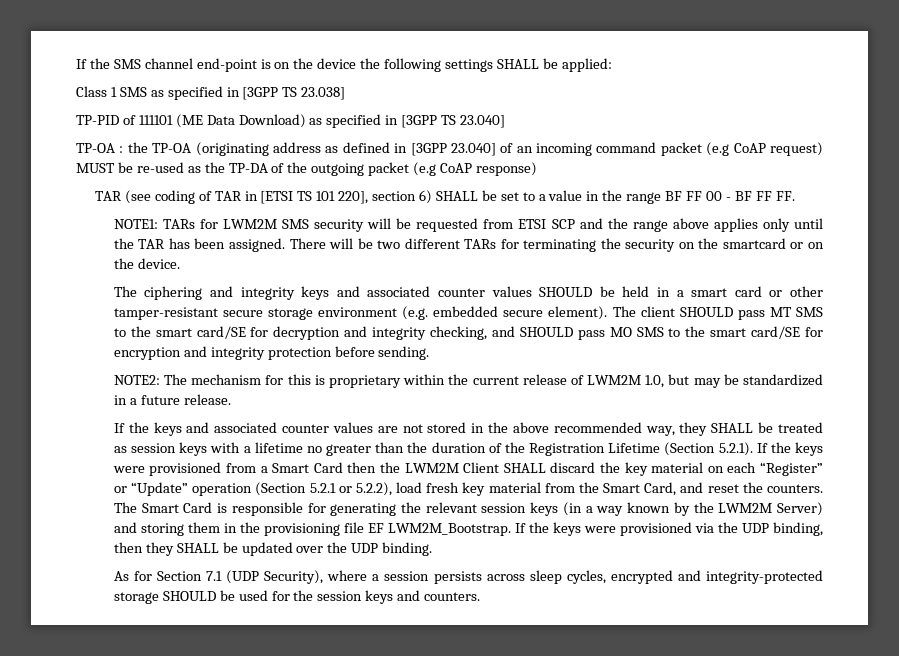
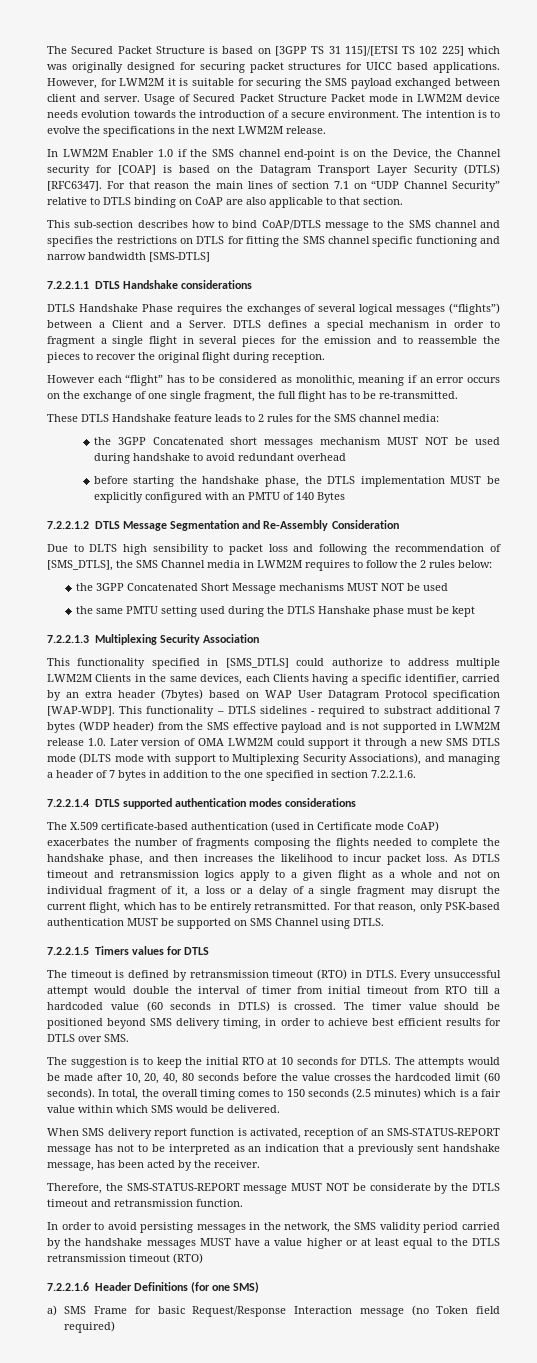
[76,59,87,69] If -> [47,46,500,56] [47,62,500,73] [47,78,500,89] [47,94,500,105] [47,110,500,118] [47,126,326,137] [47,149,187,157] The Secured Packet Structure is based on [3GPP TS 31 115]/[ETSI TS 102 225] which was originally designed for securing packet structures for UICC based applications. However, for LWM2M it is suitable for securing the SMS payload exchanged between client and server. Usage of Secured Packet Structure Packet mode in LWM2M device needs evolution towards the introduction of a secure environment. The intention is to evolve the specifications in the next LWM2M release. // In LWM2M Enabler 1.0 if
[317,58,612,72] [76,86,346,100] [76,114,506,128] [76,142,824,156] [76,162,537,176] [94,190,795,204] [113,218,823,232] [113,238,825,252] [113,258,180,269] [113,286,823,300] [113,306,823,320] [113,326,823,340] [113,346,430,360] [113,374,823,388] [113,394,231,405] [113,422,823,436] [113,442,824,456] [112,462,823,476] [113,482,824,496] [113,502,823,516] [113,522,824,536] [113,542,433,556] [113,570,823,584] [113,590,481,604] device the following settings SHALL be applied: // Class 1 SMS as specified in [3GPP TS 23.038] // TP-PID of 111101 (ME Data Download) as specified in [3GPP TS 23.040] // TP-OA : the TP-OA (originating address as defined in [3GPP 23.040] of an incoming command packet (e.g CoAP request) MUST be re-used as the TP-DA of the outgoing packet (e.g CoAP response) // TAR (see coding of TAR in [ETSI TS 101 220], section 6) SHALL be set to a value in the range BF FF 00 - BF FF FF. // NOTE1: TARs for LWM2M SMS security will be requested from ETSI SCP and the range above applies only until the TAR has been assigned. There will be two different TARs for terminating the security on the smartcard or on the device. // The ciphering and integrity keys and associated counter values SHOULD be held in a smart card or other tamper-resistant secure storage environment (e.g. embedded secure element). The client SHOULD pass MT SMS to the smart card/SE for decryption and integrity checking, and SHOULD pass MO SMS to the smart card/SE for encryption and integrity protection before sending. // NOTE2: The mechanism for this is proprietary within the current release of LWM2M 1.0, but may be standardized in a future release. // If the keys and associated counter values are not stored in the above recommended way, they SHALL be treated as session keys with a lifetime no greater than the duration of the Registration Lifetime (Section 5.2.1). If the keys were provisioned from a Smart Card then the LWM2M Client SHALL discard the key material on each “Register” or “Update” operation (Section 5.2.1 or 5.2.2), load fresh key material from the Smart Card, and reset the counters. The Smart Card is responsible for generating the relevant session keys (in a way known by the LWM2M Server) and storing them in the provisioning file EF LWM2M_Bootstrap. If the keys were provisioned via the UDP binding, then they SHALL be updated over the UDP binding. // As for Section 7.1 (UDP Security), where a session persists across sleep cycles, encrypted and integrity-protected storage SHOULD be used for the session keys and counters. -> [392,149,502,160] [47,164,501,176] [47,180,501,192] [47,197,403,208] [47,220,500,231] [47,236,500,247] [47,252,210,262] [47,280,252,289] [47,303,500,315] [47,320,501,331] [47,336,500,347] [47,352,325,363] [47,374,500,386] [47,391,458,402] [47,414,439,422] [93,437,501,448] [93,453,346,464] [93,476,501,487] [93,492,345,503] [47,520,399,531] [47,544,502,555] [47,560,492,571] [76,583,449,594] [76,606,476,617] [47,634,259,645] [47,658,501,669] [47,674,501,685] [47,689,500,701] [47,706,501,717] [47,721,501,733] [47,738,500,749] [47,753,500,765] [47,770,416,781] [47,798,357,809] [47,821,439,832] [47,838,501,849] [47,854,501,865] [47,870,500,881] [47,886,500,897] [47,902,500,913] [47,918,384,929] [47,946,210,955] [47,969,502,981] [47,986,501,997] [47,1001,500,1012] [47,1018,501,1029] [47,1034,129,1042] [47,1057,501,1068] [47,1072,501,1084] [47,1088,501,1100] [47,1105,280,1113] [47,1128,501,1139] [47,1144,500,1155] [47,1160,260,1171] [47,1183,501,1194] [47,1199,243,1207] [47,1222,501,1233] [47,1238,500,1249] [47,1253,203,1264] [47,1282,260,1293] [47,1305,500,1317] [64,1321,116,1333] Device, the Channel security for [COAP] is based on the Datagram Transport Layer Security (DTLS) [RFC6347]. For that reason the main lines of section 7.1 on “UDP Channel Security” relative to DTLS binding on CoAP are also applicable to that section. // This sub-section describes how to bind CoAP/DTLS message to the SMS channel and specifies the restrictions on DTLS for fitting the SMS channel specific functioning and narrow bandwidth [SMS-DTLS] // 7.2.2.1.1 DTLS Handshake considerations // DTLS Handshake Phase requires the exchanges of several logical messages (“flights”) between a Client and a Server. DTLS defines a special mechanism in order to fragment a single flight in several pieces for the emission and to reassemble the pieces to recover the original flight during reception. // However each “flight” has to be considered as monolithic, meaning if an error occurs on the exchange of one single fragment, the full flight has to be re-transmitted. // These DTLS Handshake feature leads to 2 rules for the SMS channel media: // the 3GPP Concatenated short messages mechanism MUST NOT be used during handshake to avoid redundant overhead // before starting the handshake phase, the DTLS implementation MUST be explicitly configured with an PMTU of 140 Bytes // 7.2.2.1.2 DTLS Message Segmentation and Re-Assembly Consideration // Due to DLTS high sensibility to packet loss and following the recommendation of [SMS_DTLS], the SMS Channel media in LWM2M requires to follow the 2 rules below: // the 3GPP Concatenated Short Message mechanisms MUST NOT be used // the same PMTU setting used during the DTLS Hanshake phase must be kept // 7.2.2.1.3 Multiplexing Security Association // This functionality specified in [SMS_DTLS] could authorize to address multiple LWM2M Clients in the same devices, each Clients having a specific identifier, carried by an extra header (7bytes) based on WAP User Datagram Protocol specification [WAP-WDP]. This functionality – DTLS sidelines - required to substract additional 7 bytes (WDP header) from the SMS effective payload and is not supported in LWM2M release 1.0. Later version of OMA LWM2M could support it through a new SMS DTLS mode (DLTS mode with support to Multiplexing Security Associations), and managing a header of 7 bytes in addition to the one specified in section 7.2.2.1.6. // 7.2.2.1.4 DTLS supported authentication modes considerations // The X.509 certificate-based authentication (used in Certificate mode CoAP) exacerbates the number of fragments composing the flights needed to complete the handshake phase, and then increases the likelihood to incur packet loss. As DTLS timeout and retransmission logics apply to a given flight as a whole and not on individual fragment of it, a loss or a delay of a single fragment may disrupt the current flight, which has to be entirely retransmitted. For that reason, only PSK-based authentication MUST be supported on SMS Channel using DTLS. // 7.2.2.1.5 Timers values for DTLS // The timeout is defined by retransmission timeout (RTO) in DTLS. Every unsuccessful attempt would double the interval of timer from initial timeout from RTO till a hardcoded value (60 seconds in DTLS) is crossed. The timer value should be positioned beyond SMS delivery timing, in order to achieve best efficient results for DTLS over SMS. // The suggestion is to keep the initial RTO at 10 seconds for DTLS. The attempts would be made after 10, 20, 40, 80 seconds before the value crosses the hardcoded limit (60 seconds). In total, the overall timing comes to 150 seconds (2.5 minutes) which is a fair value within which SMS would be delivered. // When SMS delivery report function is activated, reception of an SMS-STATUS-REPORT message has not to be interpreted as an indication that a previously sent handshake message, has been acted by the receiver. // Therefore, the SMS-STATUS-REPORT message MUST NOT be considerate by the DTLS timeout and retransmission function. // In order to avoid persisting messages in the network, the SMS validity period carried by the handshake messages MUST have a value higher or at least equal to the DTLS retransmission timeout (RTO) // 7.2.2.1.6 Header Definitions (for one SMS) // a) SMS Frame for basic Request/Response Interaction message (no Token field required)

